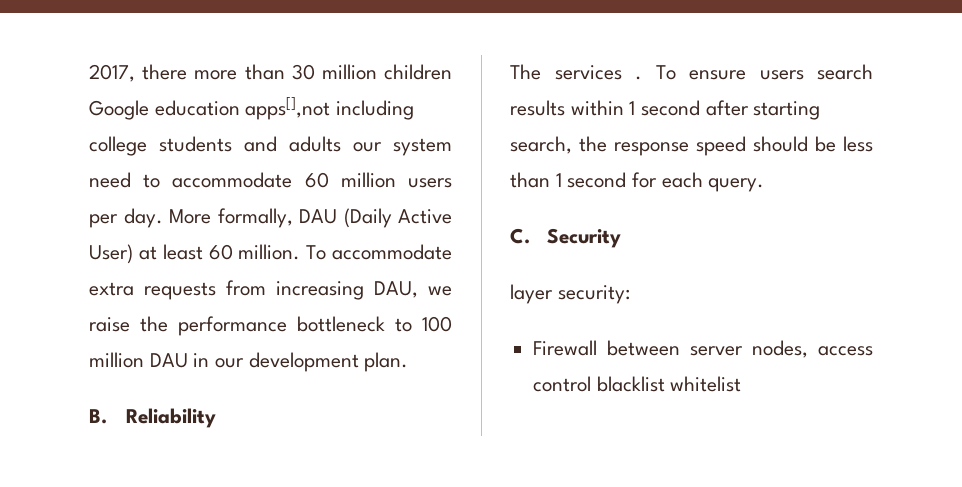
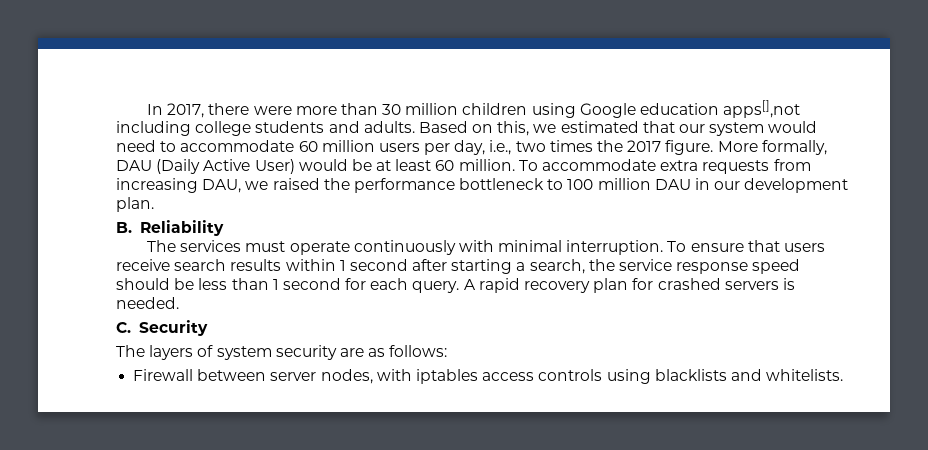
(89, 73) none -> [146,104,163,115] In
(188, 72) none -> [253,106,292,115] were
(452, 72) none -> [531,103,576,118] using
[289,136,341,152] adults -> [363,121,675,136] adults. Based on this, we estimated that
(452, 147) none -> [768,121,818,133] would
[123,208,163,228] day. -> [454,140,714,155] day, i.e., two times the 2017 figure.
(133, 254) none -> [298,159,372,171] would be
[89,317,130,332] raise -> [272,178,320,190] raised
[635,65,804,80] . To ensure users -> [245,240,825,255] [116,259,170,271] must operate continuously with minimal interruption. To ensure that users receive
(821, 110) none -> [516,262,526,271] a
(607, 144) none -> [619,259,673,271] service
[510,228,622,248] [510,284,630,304] [533,340,873,358] [533,376,742,392] // C. Security // layer security: // Firewall between server nodes, access control blacklist whitelist -> [463,278,795,293] [116,297,179,309] [116,320,208,336] [116,345,448,360] [133,369,844,384] A rapid recovery plan for crashed servers is needed. // C. Security // The layers of system security are as follows: // Firewall between server nodes, with iptables access controls using blacklists and whitelists.

